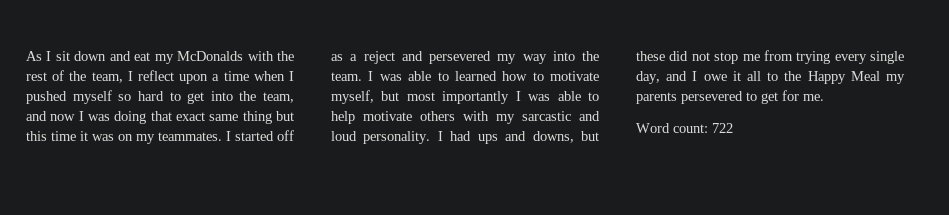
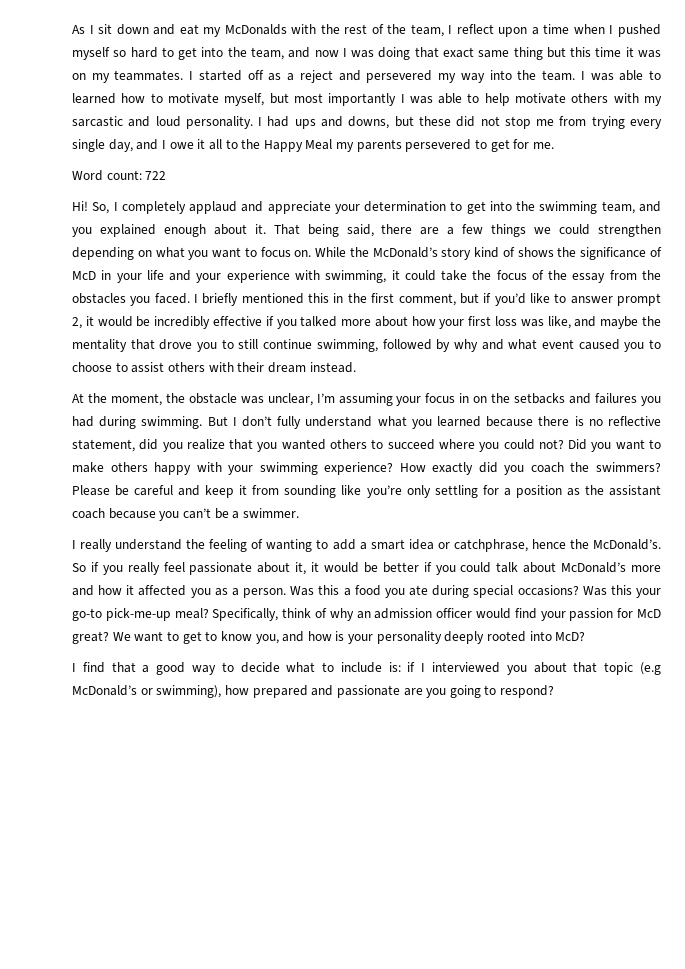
(733, 128) none -> [72,201,661,214] [72,224,661,237] [72,247,662,260] [72,270,661,283] [72,293,662,306] [72,316,661,329] [72,339,661,352] [72,362,356,373] [72,393,661,406] [72,416,661,429] [72,439,661,452] [72,462,662,475] [72,485,661,498] [72,508,299,521] [72,539,661,552] [72,562,662,575] [72,585,661,598] [72,608,661,621] [72,631,586,644] [72,662,661,675] [72,685,555,698] // Hi! So, I completely applaud and appreciate your determination to get into the swimming team, and you explained enough about it. That being said, there are a few things we could strengthen depending on what you want to focus on. While the McDonald’s story kind of shows the significance of McD in your life and your experience with swimming, it could take the focus of the essay from the obstacles you faced. I briefly mentioned this in the first comment, but if you’d like to answer prompt 2, it would be incredibly effective if you talked more about how your first loss was like, and maybe the mentality that drove you to still continue swimming, followed by why and what event caused you to choose to assist others with their dream instead. // At the moment, the obstacle was unclear, I’m assuming your focus in on the setbacks and failures you had during swimming. But I don’t fully understand what you learned because there is no reflective statement, did you realize that you wanted others to succeed where you could not? Did you want to make others happy with your swimming experience? How exactly did you coach the swimmers? Please be careful and keep it from sounding like you’re only settling for a position as the assistant coach because you can’t be a swimmer. // I really understand the feeling of wanting to add a smart idea or catchphrase, hence the McDonald’s. So if you really feel passionate about it, it would be better if you could talk about McDonald’s more and how it affected you as a person. Was this a food you ate during special occasions? Was this your go-to pick-me-up meal? Specifically, think of why an admission officer would find your passion for McD great? We want to get to know you, and how is your personality deeply rooted into McD? // I find that a good way to decide what to include is: if I interviewed you about that topic (e.g McDonald’s or swimming), how prepared and passionate are you going to respond?

